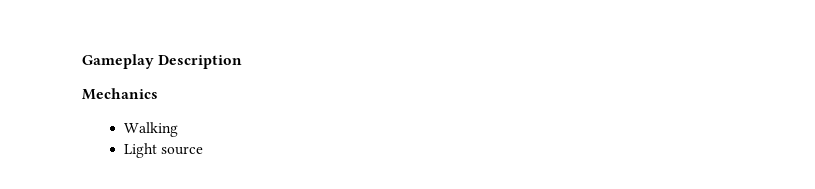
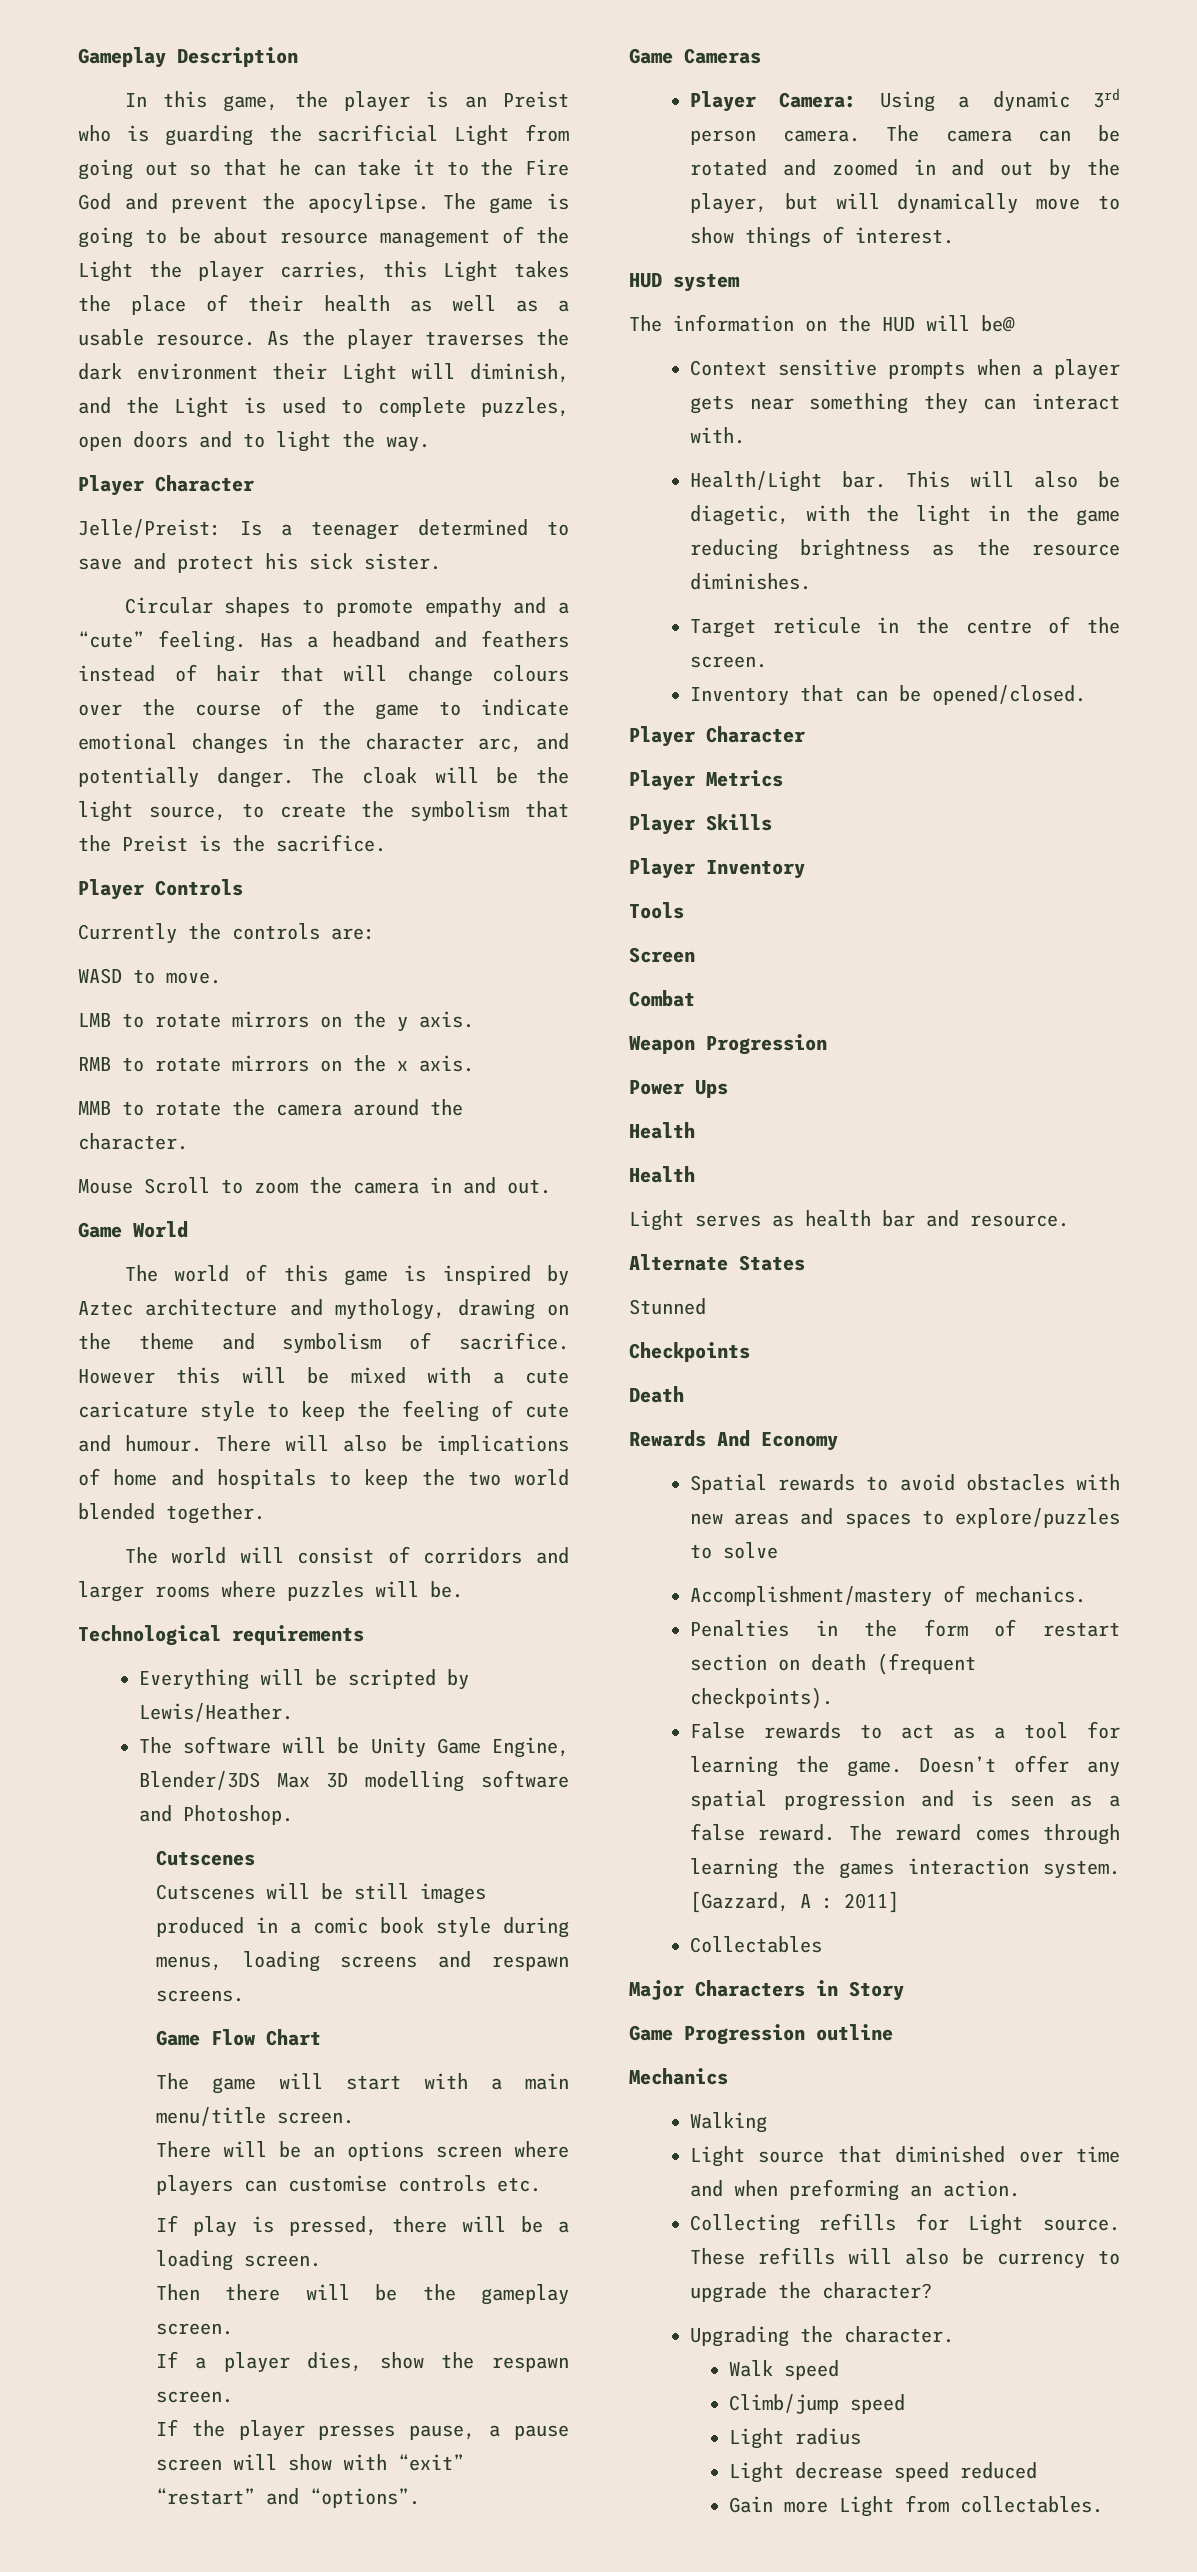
[82,88,158,100] [124,122,179,137] [124,143,204,158] Mechanics // Walking // Light source -> [124,91,569,112] [78,124,569,146] [78,159,569,180] [78,193,569,214] [78,226,569,248] [78,261,569,282] [78,294,569,315] [78,329,569,350] [78,363,569,384] [78,397,569,418] [78,431,430,452] [78,475,255,496] [78,519,569,540] [78,553,441,573] [124,597,569,618] [78,630,569,652] [78,664,569,686] [78,698,569,720] [78,733,569,754] [78,767,569,788] [78,801,569,822] [78,834,386,852] [78,879,243,900] [78,923,375,944] [78,968,221,984] [78,1011,474,1032] [78,1055,474,1072] [78,1099,463,1116] [78,1133,188,1150] [78,1177,551,1194] [78,1221,188,1238] [124,1264,569,1286] [78,1299,569,1320] [78,1332,569,1354] [78,1367,570,1384] [78,1400,569,1422] [78,1435,569,1455] [78,1468,569,1489] [78,1503,265,1524] [124,1546,569,1564] [78,1581,463,1602] [78,1625,364,1646] [138,1669,469,1690] [138,1703,293,1722] [138,1736,570,1758] [138,1770,569,1792] [138,1805,293,1825] [155,1850,255,1866] [155,1883,486,1904] [155,1917,569,1938] [155,1951,569,1972] [155,1990,244,2002] [155,2029,321,2046] [155,2073,569,2094] [155,2107,354,2126] [155,2141,569,2161] [155,2175,541,2196] [155,2215,569,2237] [155,2250,321,2271] [155,2284,569,2305] [155,2323,233,2335] [155,2351,569,2373] [155,2391,233,2403] [155,2419,569,2441] [155,2454,464,2471] [155,2488,420,2508] [629,48,761,64] [689,88,1120,112] [689,125,1120,145] [689,159,1120,180] [689,193,1120,214] [689,226,954,248] [629,273,740,292] [629,314,1015,332] [689,359,1120,380] [689,393,1120,414] [689,427,745,444] [689,471,1120,492] [689,505,1120,526] [689,539,1120,560] [689,573,811,590] [689,616,1120,638] [689,656,767,668] [689,685,1086,706] [629,726,806,747] [629,770,783,791] [629,814,772,835] [629,858,805,879] [629,902,684,919] [629,947,695,963] [629,990,695,1007] [629,1034,827,1055] [629,1080,728,1098] [629,1122,695,1139] [629,1166,695,1183] [629,1210,1069,1231] [629,1254,805,1271] [629,1298,706,1315] [629,1342,750,1362] [629,1386,684,1403] [629,1430,838,1451] [689,1474,1120,1494] [689,1508,1120,1528] [689,1542,778,1559] [689,1585,1086,1607] [689,1619,1120,1637] [689,1653,976,1675] [689,1687,833,1709] [689,1721,1120,1739] [689,1755,1120,1777] [689,1790,1120,1811] [689,1823,1120,1845] [689,1858,1120,1879] [689,1891,899,1913] [689,1936,822,1953] [629,1980,904,2001] [629,2024,893,2045] [629,2068,728,2085] [689,2112,767,2133] [689,2146,1120,2167] [689,2179,1020,2201] [689,2213,1120,2235] [689,2247,1120,2269] [689,2282,932,2303] [689,2326,954,2347] [728,2360,839,2380] [728,2394,905,2414] [728,2428,861,2449] [728,2462,1037,2483] [728,2495,1103,2517] In this game, the player is an Preist who is guarding the sacrificial Light from going out so that he can take it to the Fire God and prevent the apocylipse. The game is going to be about resource management of the Light the player carries, this Light takes the place of their health as well as a usable resource. As the player traverses the dark environment their Light will diminish, and the Light is used to complete puzzles, open doors and to light the way. // Player Character // Jelle/Preist: Is a teenager determined to save and protect his sick sister. // Circular shapes to promote empathy and a “cute” feeling. Has a headband and feathers instead of hair that will change colours over the course of the game to indicate emotional changes in the character arc, and potentially danger. The cloak will be the light source, to create the symbolism that the Preist is the sacrifice. // Player Controls // Currently the controls are: // WASD to move. // LMB to rotate mirrors on the y axis. // RMB to rotate mirrors on the x axis. // MMB to rotate the camera around the character. // Mouse Scroll to zoom the camera in and out. // Game World // The world of this game is inspired by Aztec architecture and mythology, drawing on the theme and symbolism of sacrifice. However this will be mixed with a cute caricature style to keep the feeling of cute and humour. There will also be implications of home and hospitals to keep the two world blended together. // The world will consist of corridors and larger rooms where puzzles will be. // Technological requirements // Everything will be scripted by Lewis/Heather. // The software will be Unity Game Engine, Blender/3DS Max 3D modelling software and Photoshop. // Cutscenes // Cutscenes will be still images produced in a comic book style during menus, loading screens and respawn screens. // Game Flow Chart // The game will start with a main menu/title screen. // There will be an options screen where players can customise controls etc. // If play is pressed, there will be a loading screen. // Then there will be the gameplay screen. // If a player dies, show the respawn screen. // If the player presses pause, a pause screen will show with “exit” “restart” and “options”. // Game Cameras // Player Camera: Using a dynamic 3rd person camera. The camera can be rotated and zoomed in and out by the player, but will dynamically move to show things of interest. // HUD system // The information on the HUD will be@ // Context sensitive prompts when a player gets near something they can interact with. // Health/Light bar. This will also be diagetic, with the light in the game reducing brightness as the resource diminishes. // Target reticule in the centre of the screen. // Inventory that can be opened/closed. // Player Character // Player Metrics // Player Skills // Player Inventory // Tools // Screen // Combat // Weapon Progression // Power Ups // Health // Health // Light serves as health bar and resource. // Alternate States // Stunned // Checkpoints // Death // Rewards And Economy // Spatial rewards to avoid obstacles with new areas and spaces to explore/puzzles to solve // Accomplishment/mastery of mechanics. // Penalties in the form of restart section on death (frequent checkpoints). // False rewards to act as a tool for learning the game. Doesn’t offer any spatial progression and is seen as a false reward. The reward comes through learning the games interaction system. [Gazzard, A : 2011] // Collectables // Major Characters in Story // Game Progression outline // Mechanics // Walking // Light source that diminished over time and when preforming an action. // Collecting refills for Light source. These refills will also be currency to upgrade the character? // Upgrading the character. // Walk speed // Climb/jump speed // Light radius // Light decrease speed reduced // Gain more Light from collectables.

